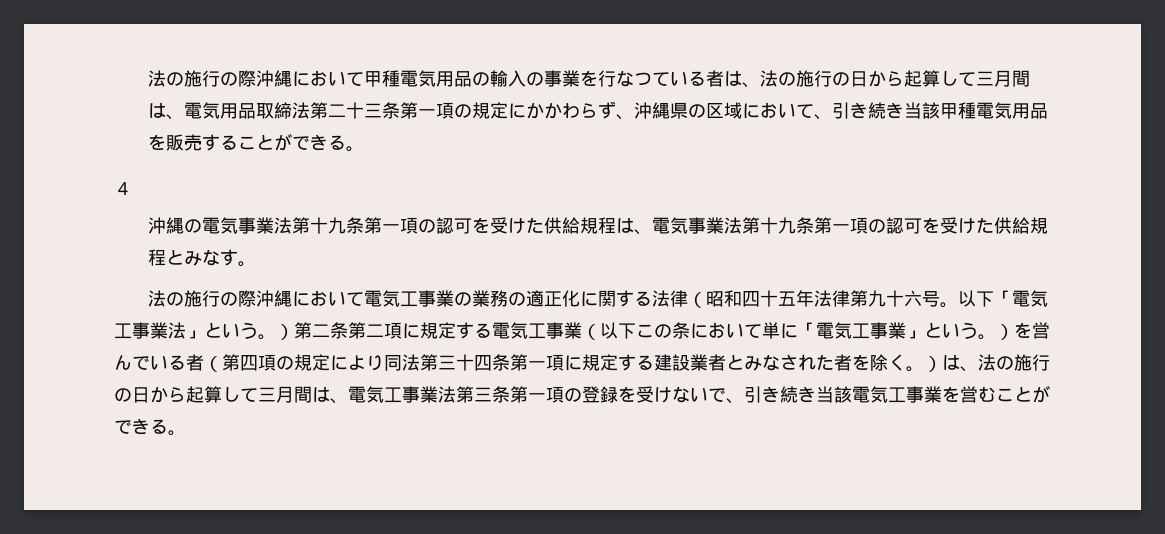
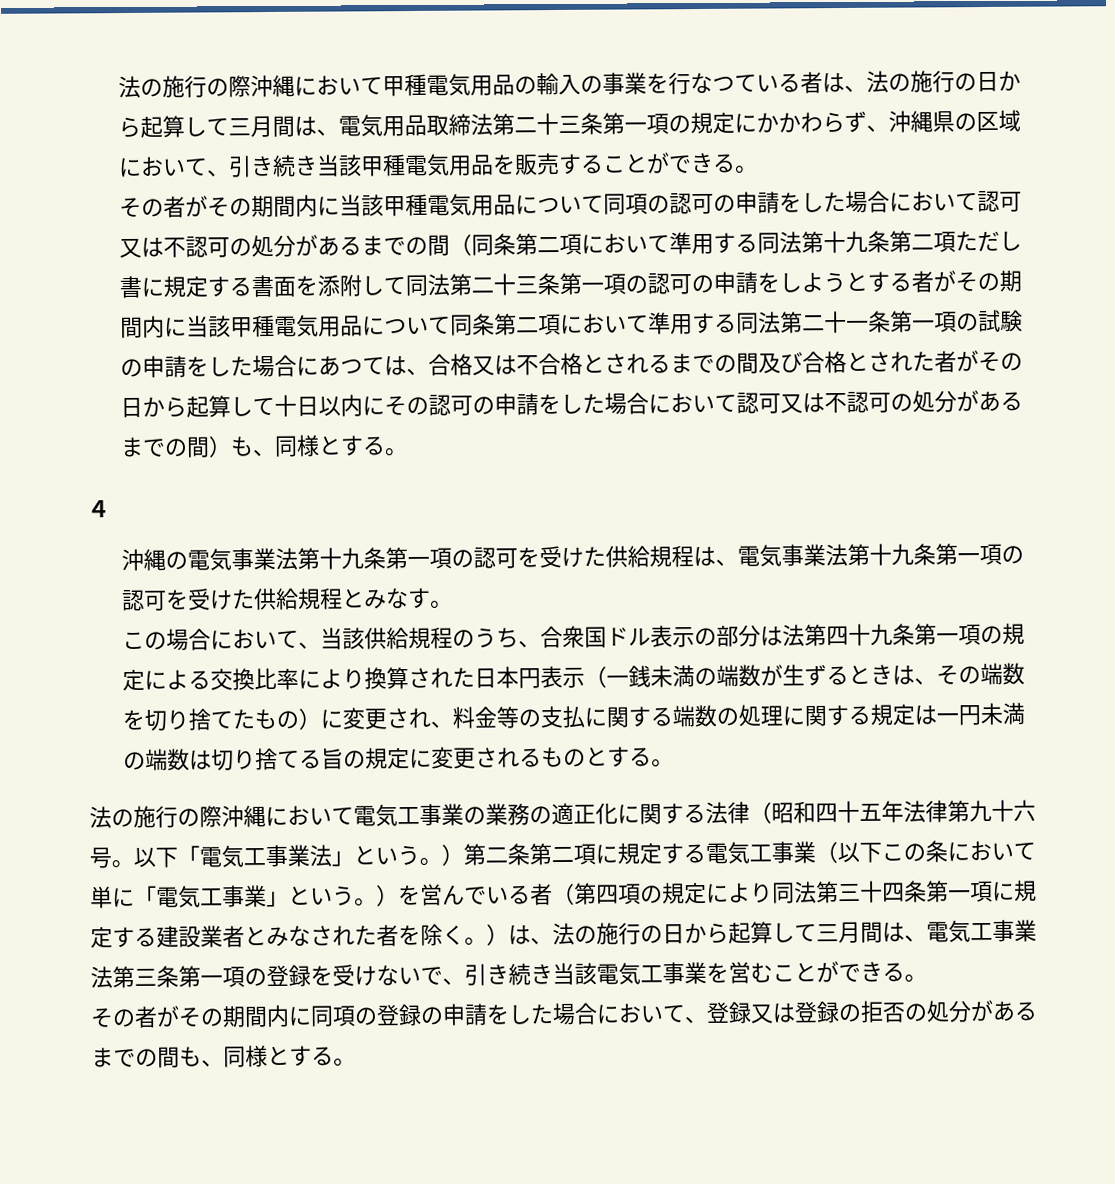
(365, 149) none -> [119,190,1023,218] [119,230,1023,259] [119,269,1023,299] [120,309,1024,339] [120,350,1024,378] [120,390,1024,419] [120,434,409,458] // その者がその期間内に当該甲種電気用品について同項の認可の申請をした場合において認可又は不認可の処分があるまでの間（同条第二項において準用する同法第十九条第二項ただし書に規定する書面を添附して同法第二十三条第一項の認可の申請をしようとする者がその期間内に当該甲種電気用品について同条第二項において準用する同法第二十一条第一項の試験の申請をした場合にあつては、合格又は不合格とされるまでの間及び合格とされた者がその日から起算して十日以内にその認可の申請をした場合において認可又は不認可の処分があるまでの間）も、同様とする。
(257, 264) none -> [122,622,1026,651] [122,662,1026,692] [122,702,1026,731] [123,746,675,771] // この場合において、当該供給規程のうち、合衆国ドル表示の部分は法第四十九条第一項の規定による交換比率により換算された日本円表示（一銭未満の端数が生ずるときは、その端数を切り捨てたもの）に変更され、料金等の支払に関する端数の処理に関する規定は一円未満の端数は切り捨てる旨の規定に変更されるものとする。
(186, 433) none -> [90,999,1038,1028] [91,1045,356,1068] // その者がその期間内に同項の登録の申請をした場合において、登録又は登録の拒否の処分があるまでの間も、同様とする。

